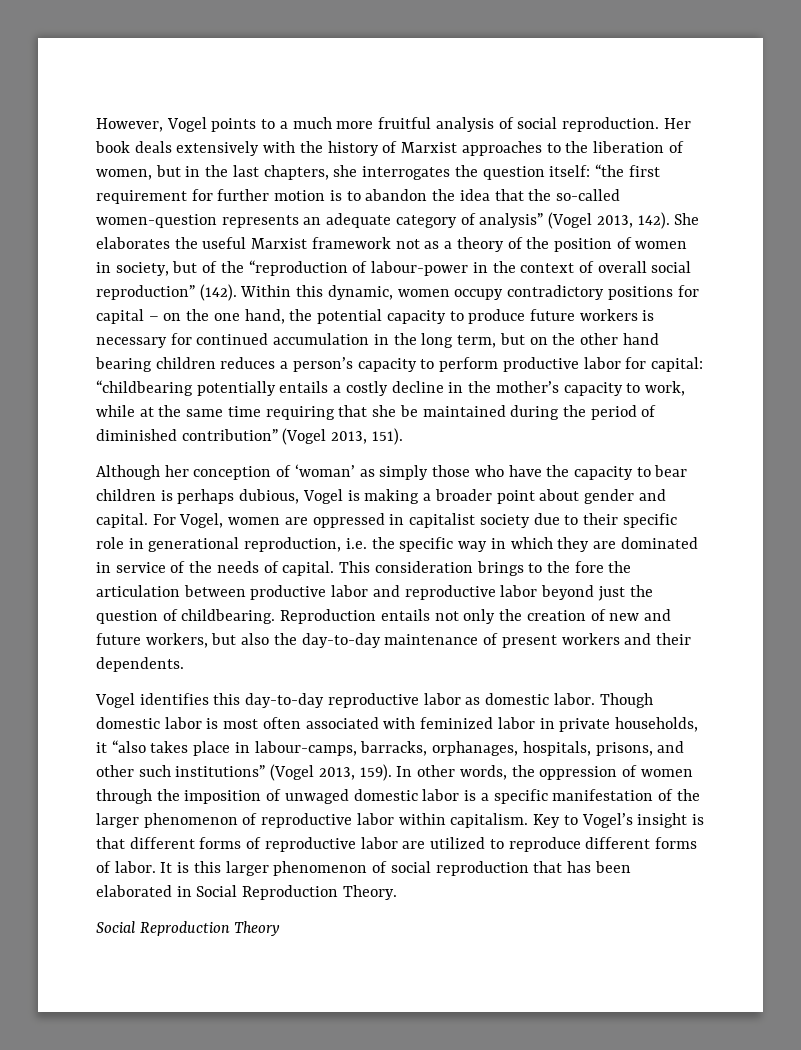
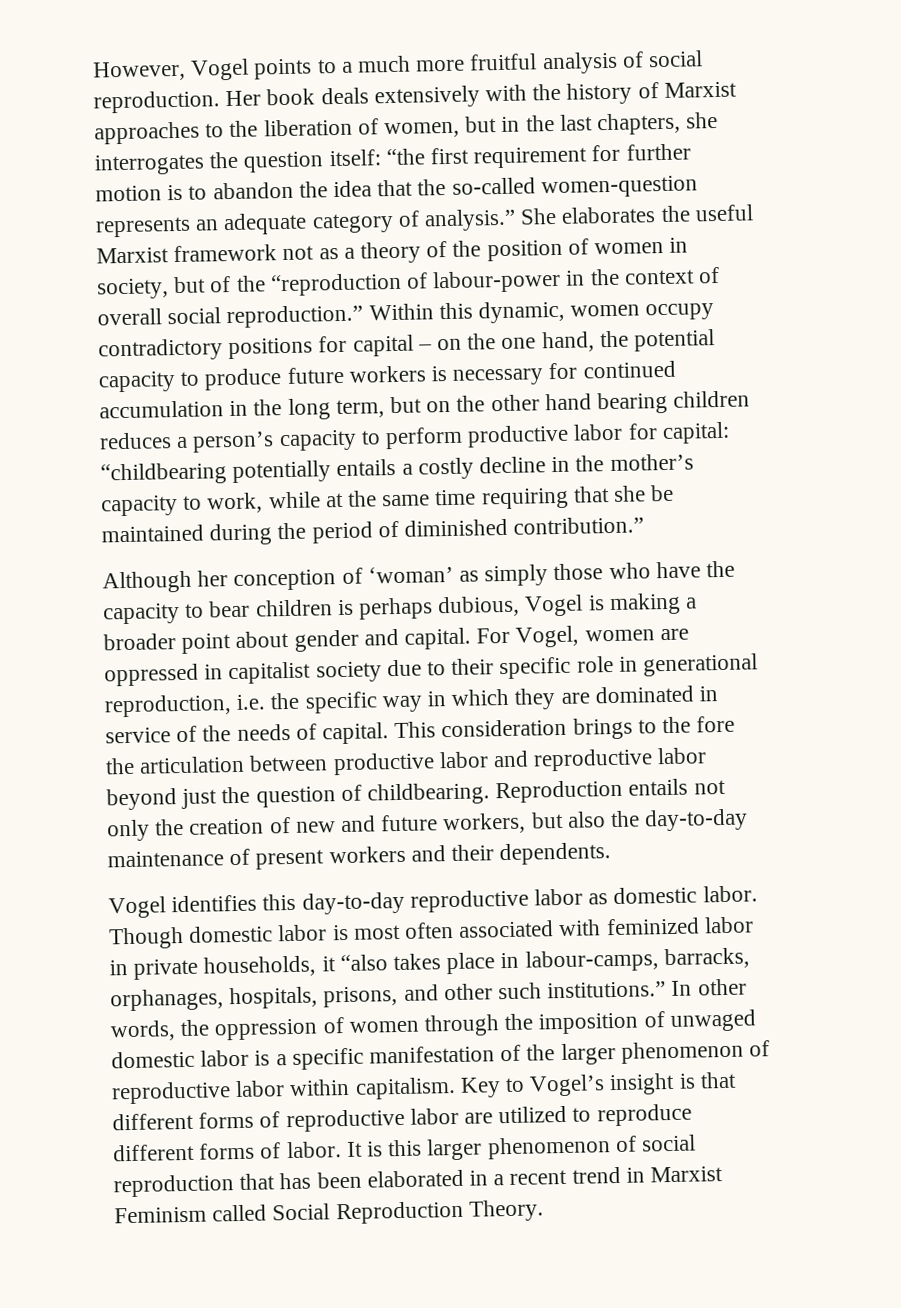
[479,212,670,229] analysis” (Vogel 2013, 142). -> [424,208,517,232] analysis.”
[96,284,237,301] reproduction” (142). -> [226,304,364,329] reproduction.”
[181,428,403,445] contribution” (Vogel 2013, 151). -> [513,516,645,535] contribution.”
[175,764,392,781] institutions” (Vogel 2013, 159). -> [547,981,667,999] institutions.”
(192, 891) none -> [493,1166,724,1186] [114,1204,268,1224] a recent trend in Marxist Feminism called
[96,921,281,936] // Social Reproduction Theory -> (544, 1210) none

